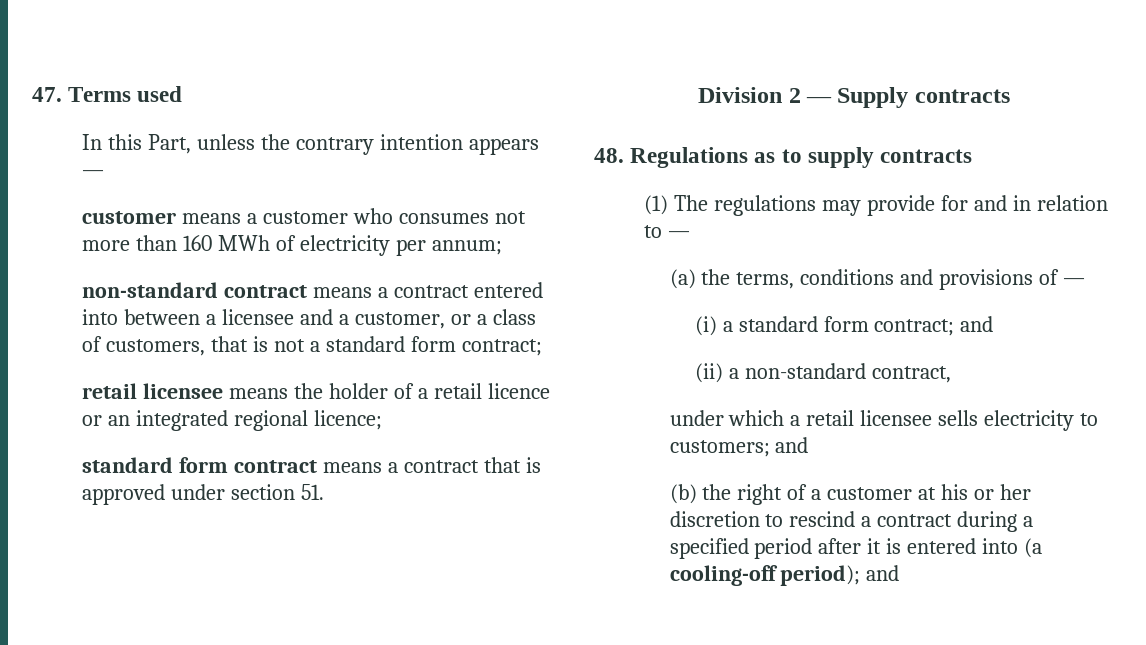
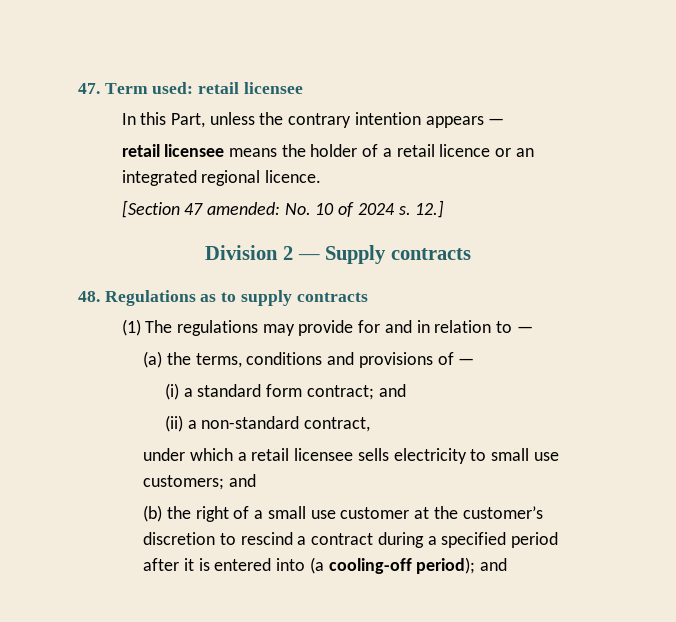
[68,86,183,102] Terms used -> [104,82,303,94] Term used: retail licensee
[82,208,526,224] [82,235,502,256] [82,282,544,298] [82,309,536,329] [82,336,542,356] // customer means a customer who consumes not more than 160 MWh of electricity per annum; // non-standard contract means a contract entered into between a licensee and a customer, or a class of customers, that is not a standard form contract; -> (505, 121) none
[314,410,383,430] [82,457,541,473] [82,484,325,505] licence; // standard form contract means a contract that is approved under section 51. -> [264,170,321,183] [121,200,445,218] licence. // [Section 47 amended: No. 10 of 2024 s. 12.]
(1099, 419) none -> [491,448,559,461] small use
[827,484,1031,500] customer at his or her -> [267,506,543,519] small use customer at the customer’s

